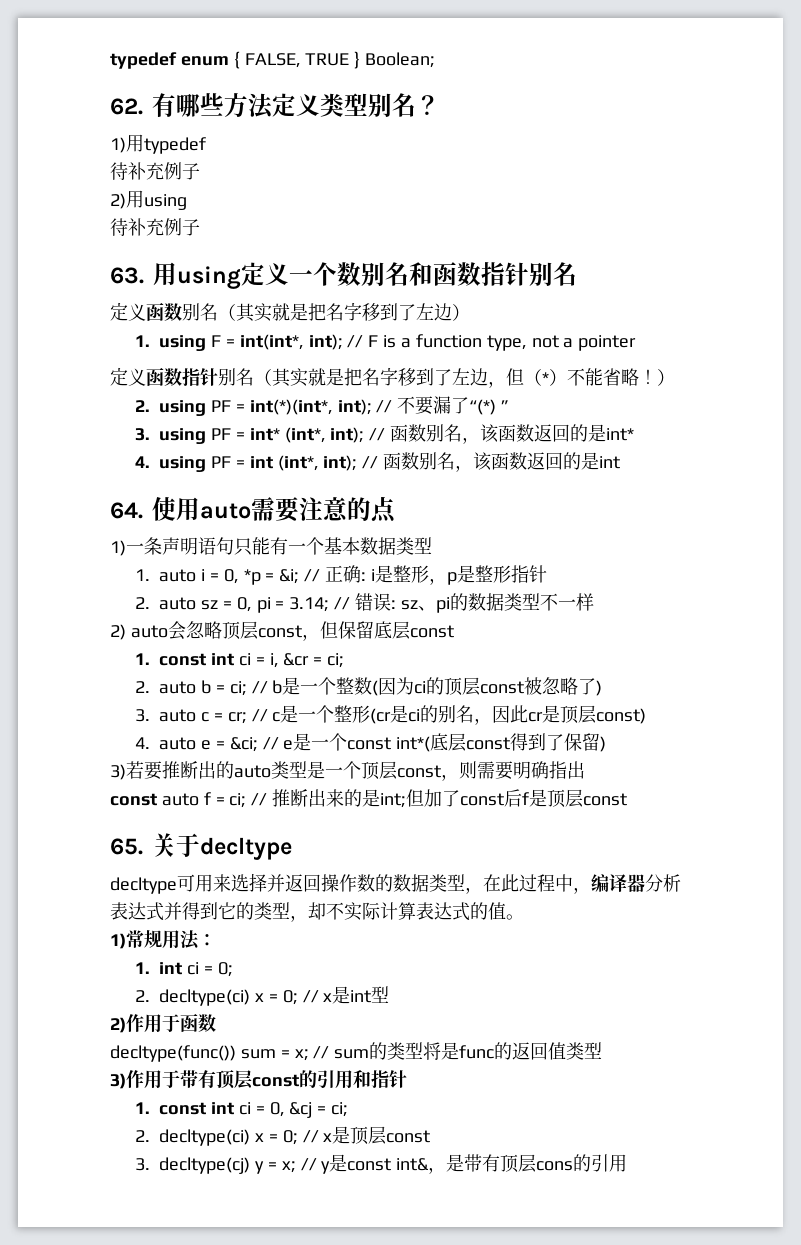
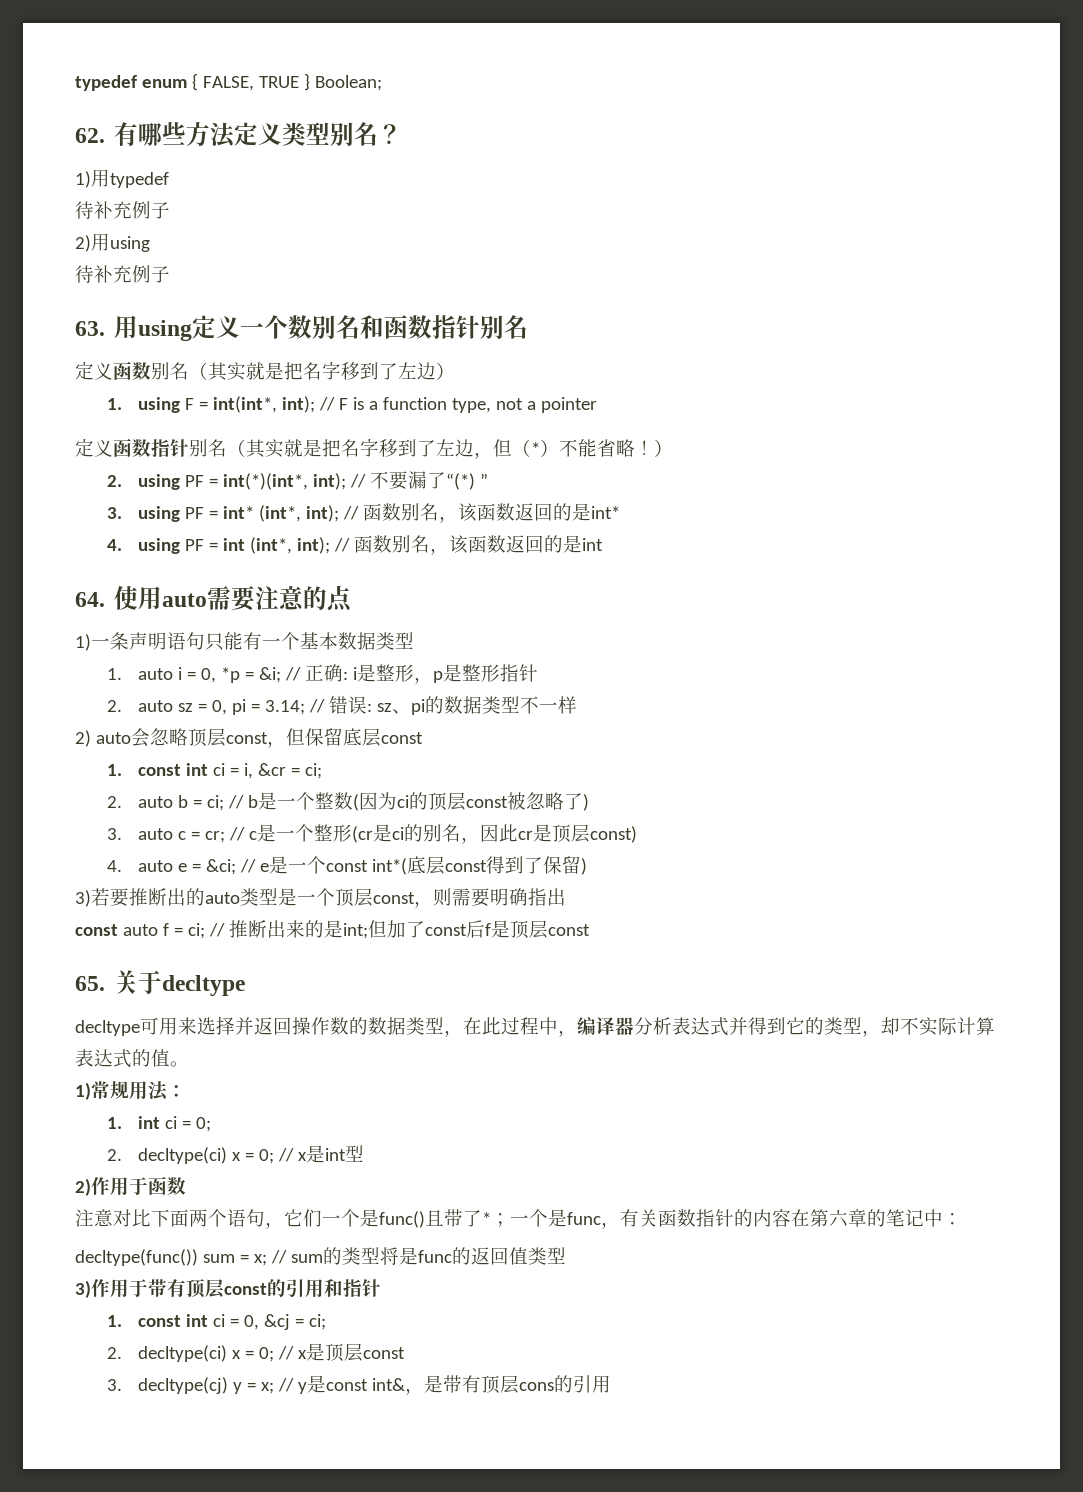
(216, 1023) none -> [75,1209,962,1229] // 注意对比下面两个语句，它们一个是func()且带了*；一个是func，有关函数指针的内容在第六章的笔记中：

